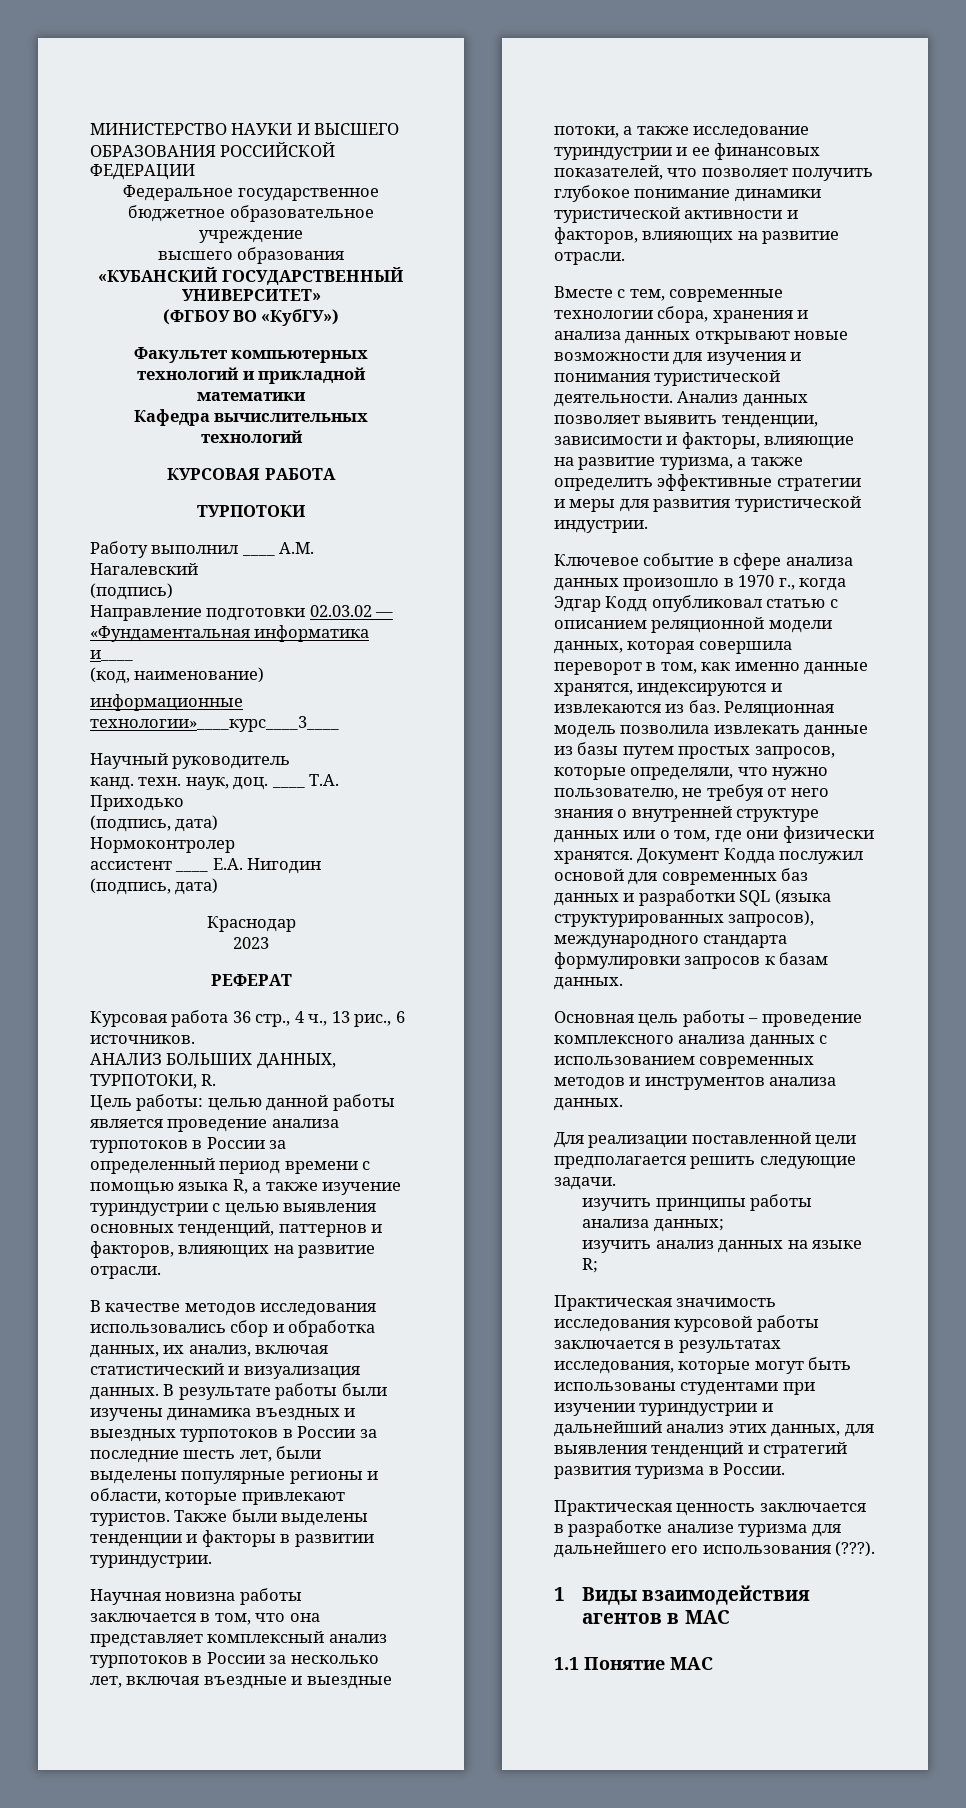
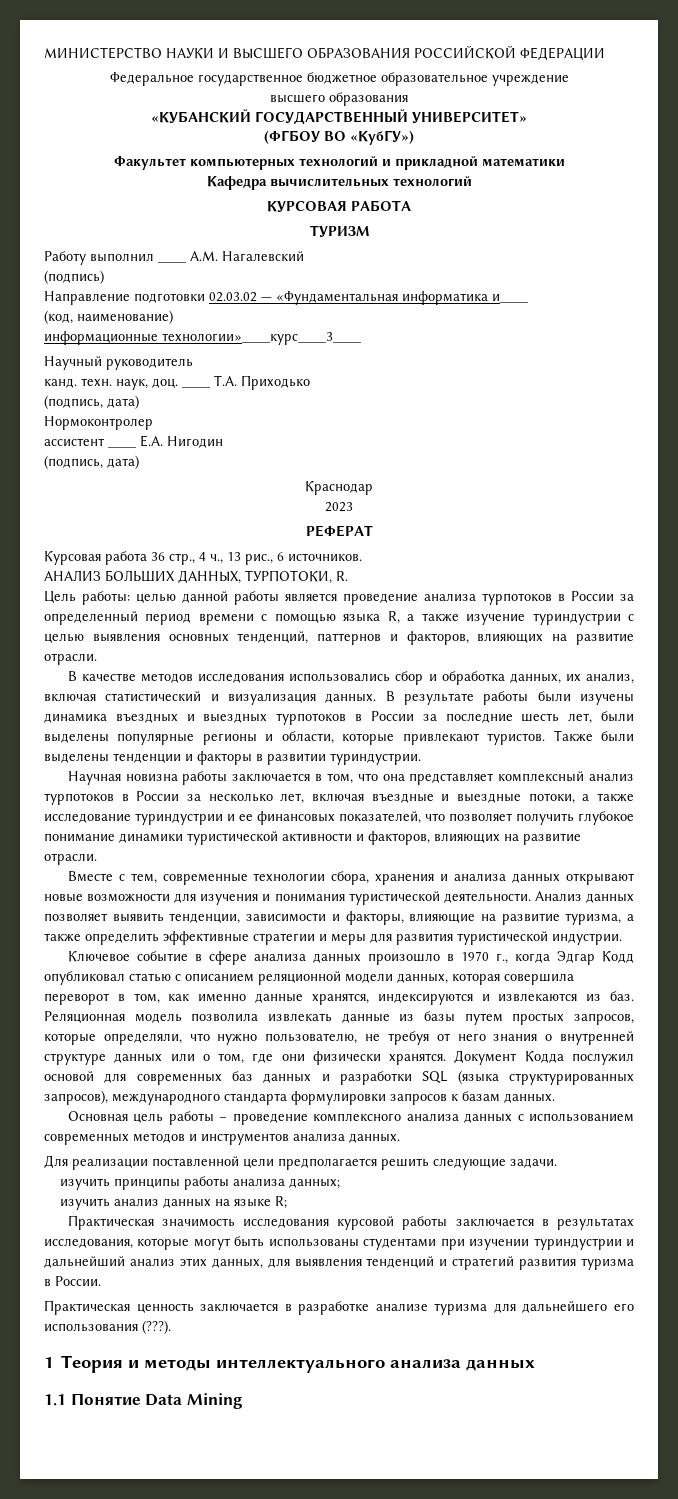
[196,505,306,517] ТУРПОТОКИ -> [309,225,369,237] ТУРИЗМ
[582,1585,811,1605] [582,1610,730,1624] Виды взаимодействия агентов в МАС -> [61,1355,536,1373] Теория и методы интеллектуального анализа данных
[670,1657,713,1670] МАС -> [145,1393,243,1409] Data Mining

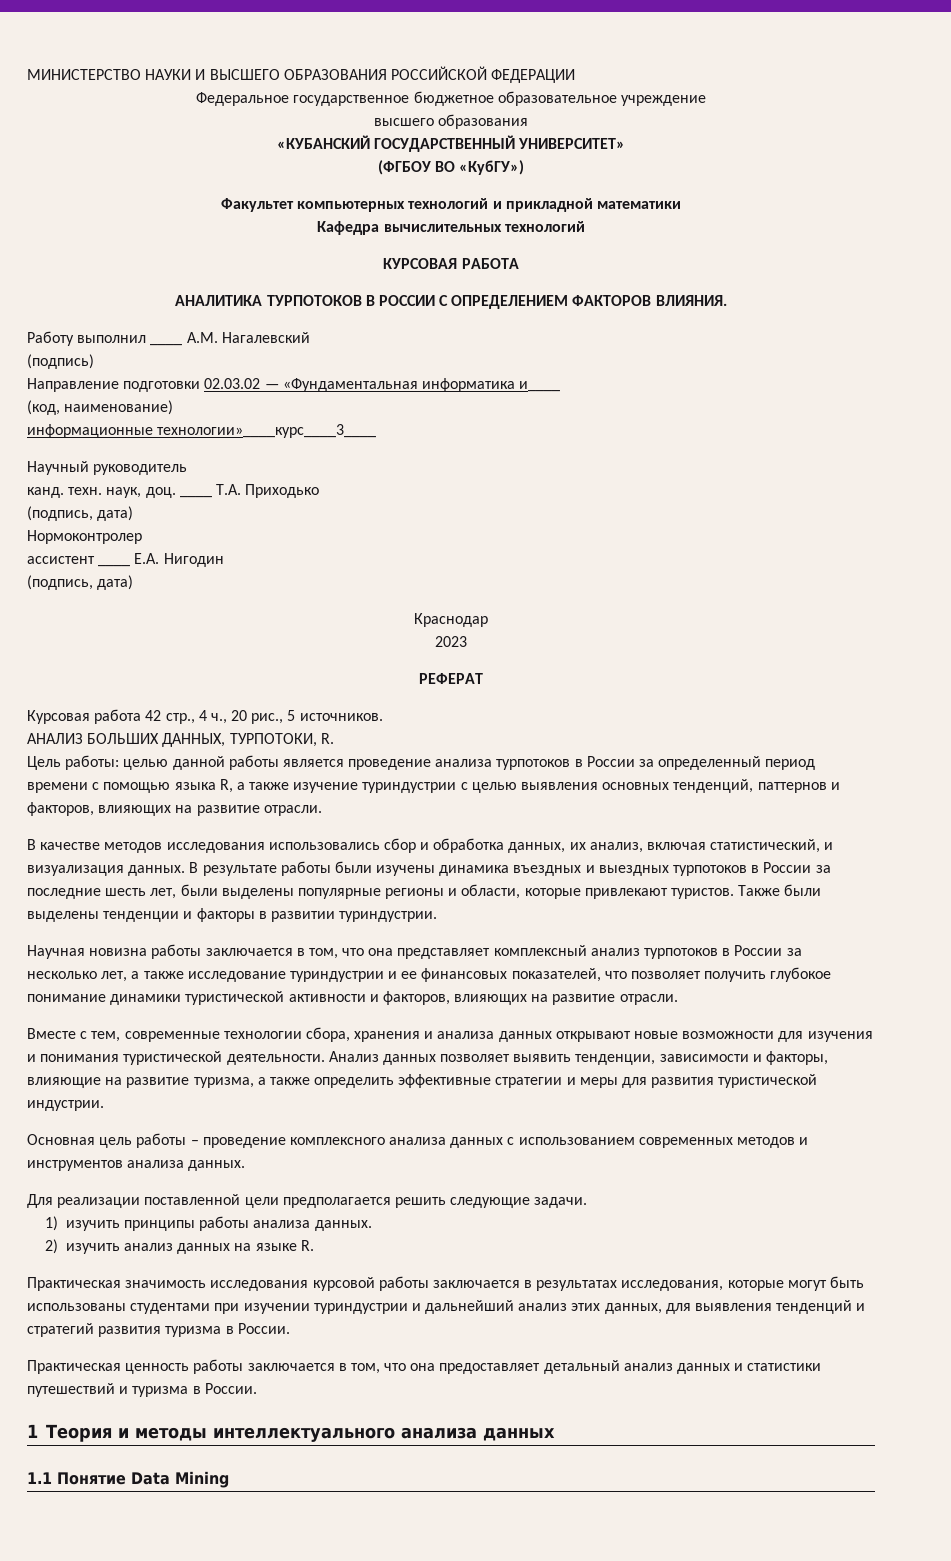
[309,225,369,237] ТУРИЗМ -> [175,295,727,309] АНАЛИТИКА ТУРПОТОКОВ В РОССИИ С ОПРЕДЕЛЕНИЕМ ФАКТОРОВ ВЛИЯНИЯ.
[151,552,165,561] 36 -> [145,710,162,721] 42
[227,552,284,565] 13 рис., 6 -> [231,710,296,724] 20 рис., 5
[105,691,202,701] статистический -> [710,839,821,853] статистический,
[312,793,575,804] включая въездные и выездные потоки, -> (128, 976) none
[67,951,634,965] [44,971,574,985] [44,991,634,1005] [44,1011,635,1025] [44,1031,634,1045] [44,1050,634,1065] [44,1070,634,1085] [44,1090,555,1105] // Ключевое событие в сфере анализа данных произошло в 1970 г., когда Эдгар Кодд опубликовал статью с описанием реляционной модели данных, которая совершила переворот в том, как именно данные хранятся, индексируются и извлекаются из баз. Реляционная модель позволила извлекать данные из базы путем простых запросов, которые определяли, что нужно пользователю, не требуя от него знания о внутренней структуре данных или о том, где они физически хранятся. Документ Кодда послужил основой для современных баз данных и разработки SQL (языка структурированных запросов), международного стандарта формулировки запросов к базам данных. -> (104, 1105) none
(557, 1163) none -> [45,1216,59,1231] 1)
[289,1178,341,1189] данных; // -> [314,1220,372,1231] [45,1239,59,1254] данных. // 2)
[275,1196,288,1209] R; -> [300,1240,314,1251] R.
[200,1301,634,1315] [44,1320,171,1334] заключается в разработке анализе туризма для дальнейшего его использования (???). -> [193,1359,822,1374] [27,1383,257,1397] работы заключается в том, что она предоставляет детальный анализ данных и статистики путешествий и туризма в России.

